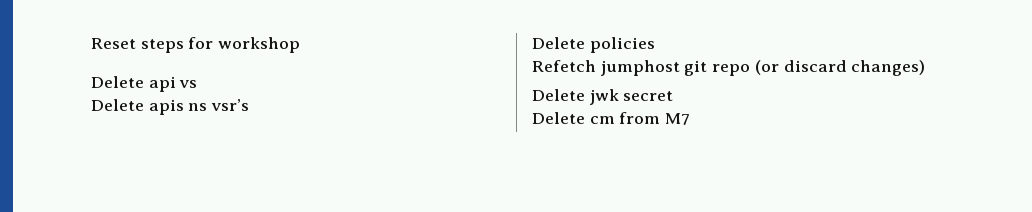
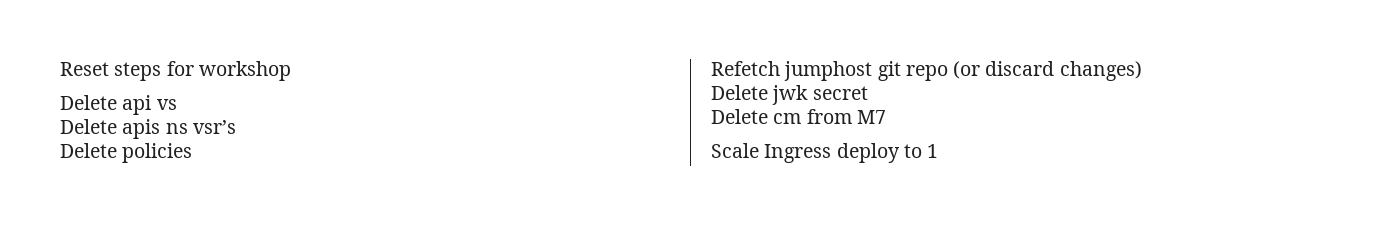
(691, 119) none -> [711,143,939,163] // Scale Ingress deploy to 1

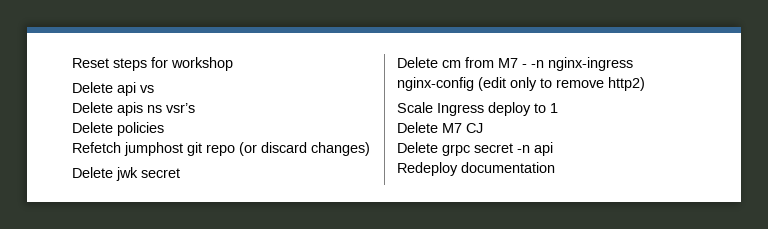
(886, 117) none -> [522,57,633,71] [397,77,645,91] - -n nginx-ingress nginx-config (edit only to remove http2)
(939, 151) none -> [397,122,483,133] [397,142,553,156] [397,162,555,176] // Delete M7 CJ // Delete grpc secret -n api // Redeploy documentation

